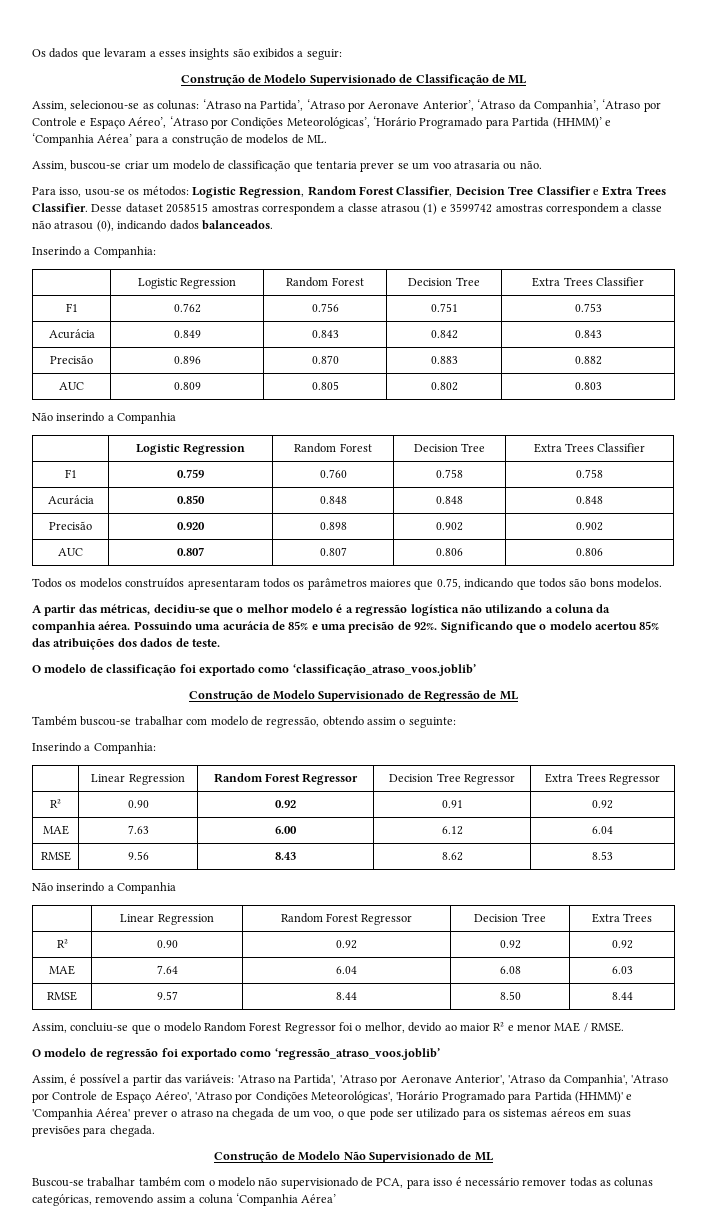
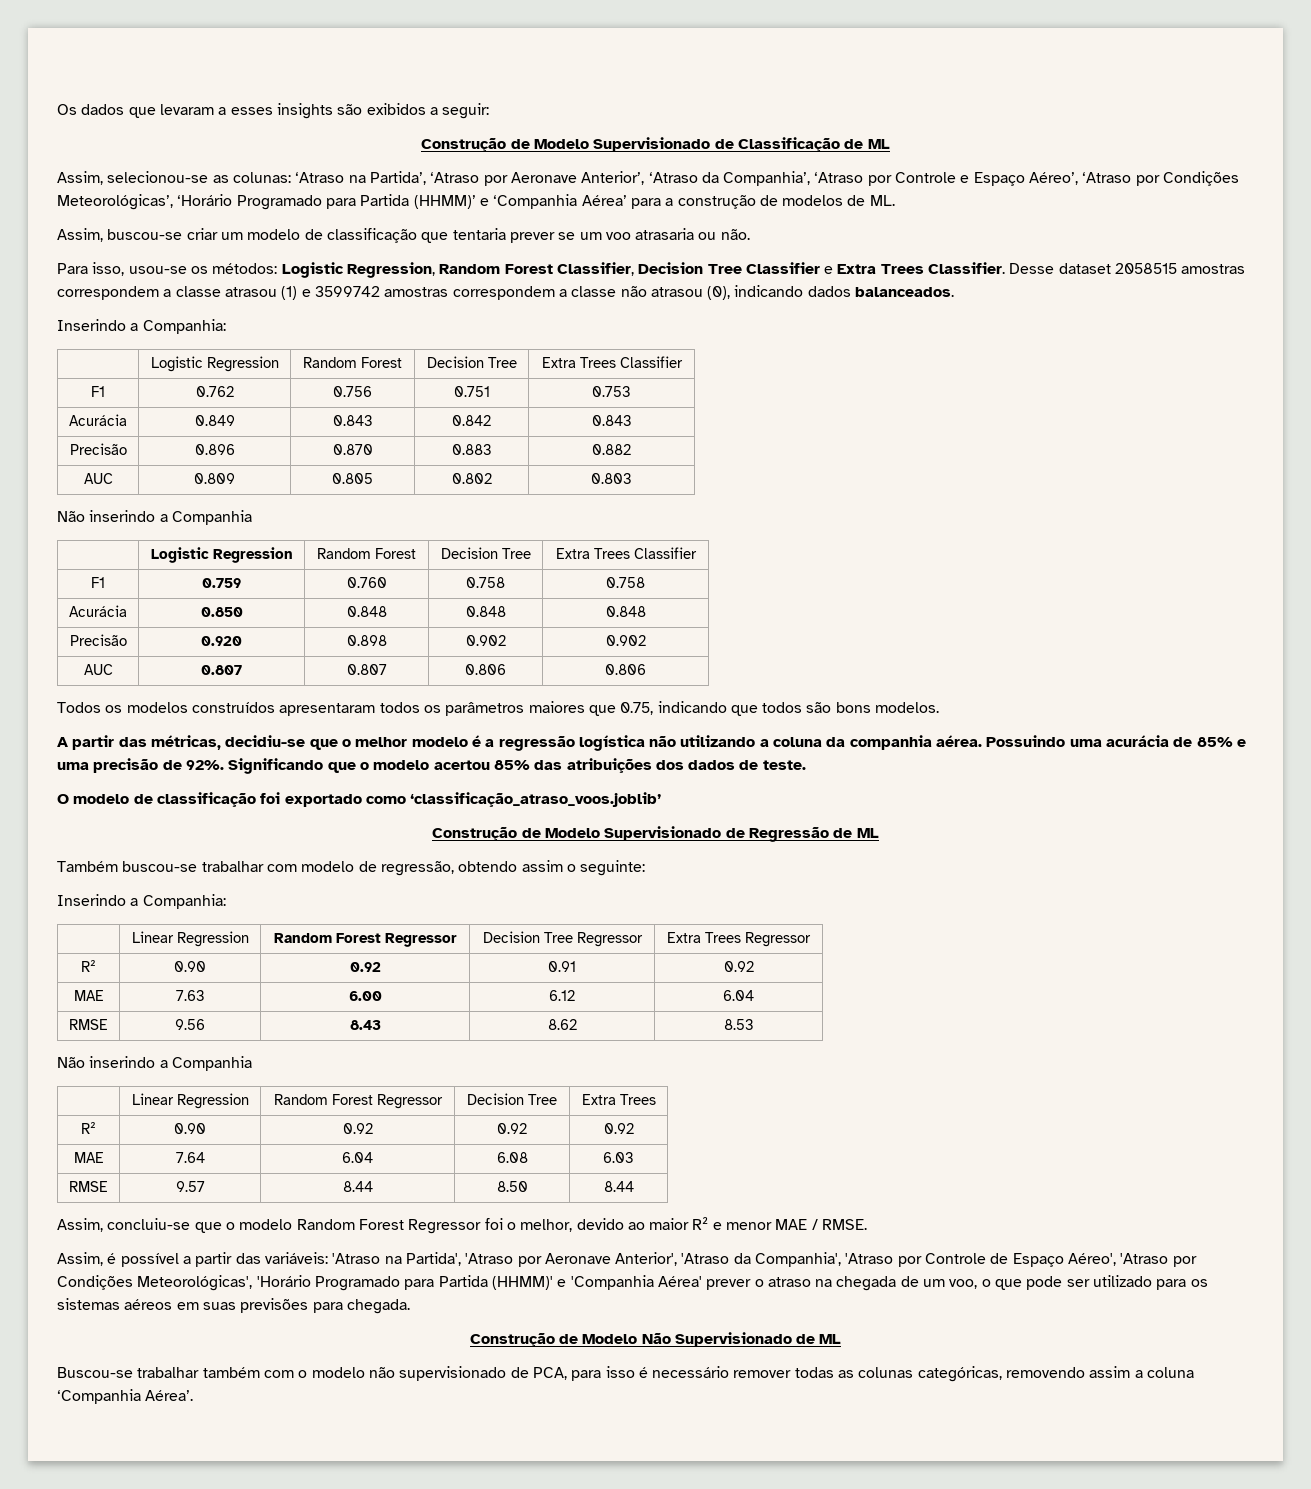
[32,1048,440,1060] // O modelo de regressão foi exportado como ‘regressão_atraso_voos.joblib’ -> (868, 1224) none
[301,1194,337,1203] Aérea’ -> [145,1390,194,1401] Aérea’.

